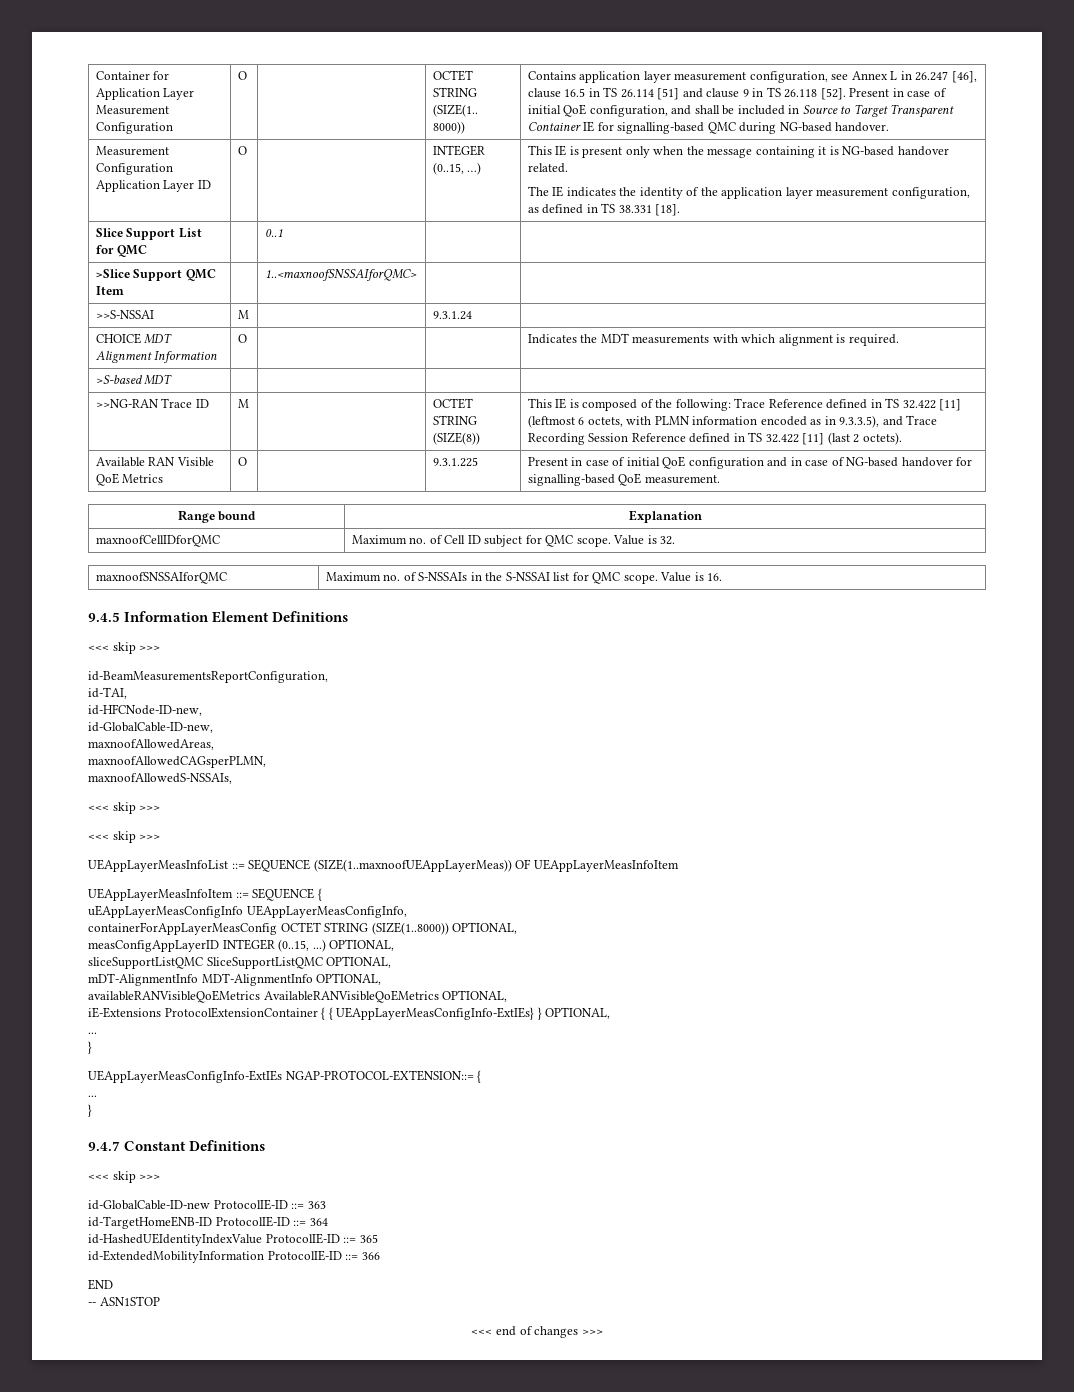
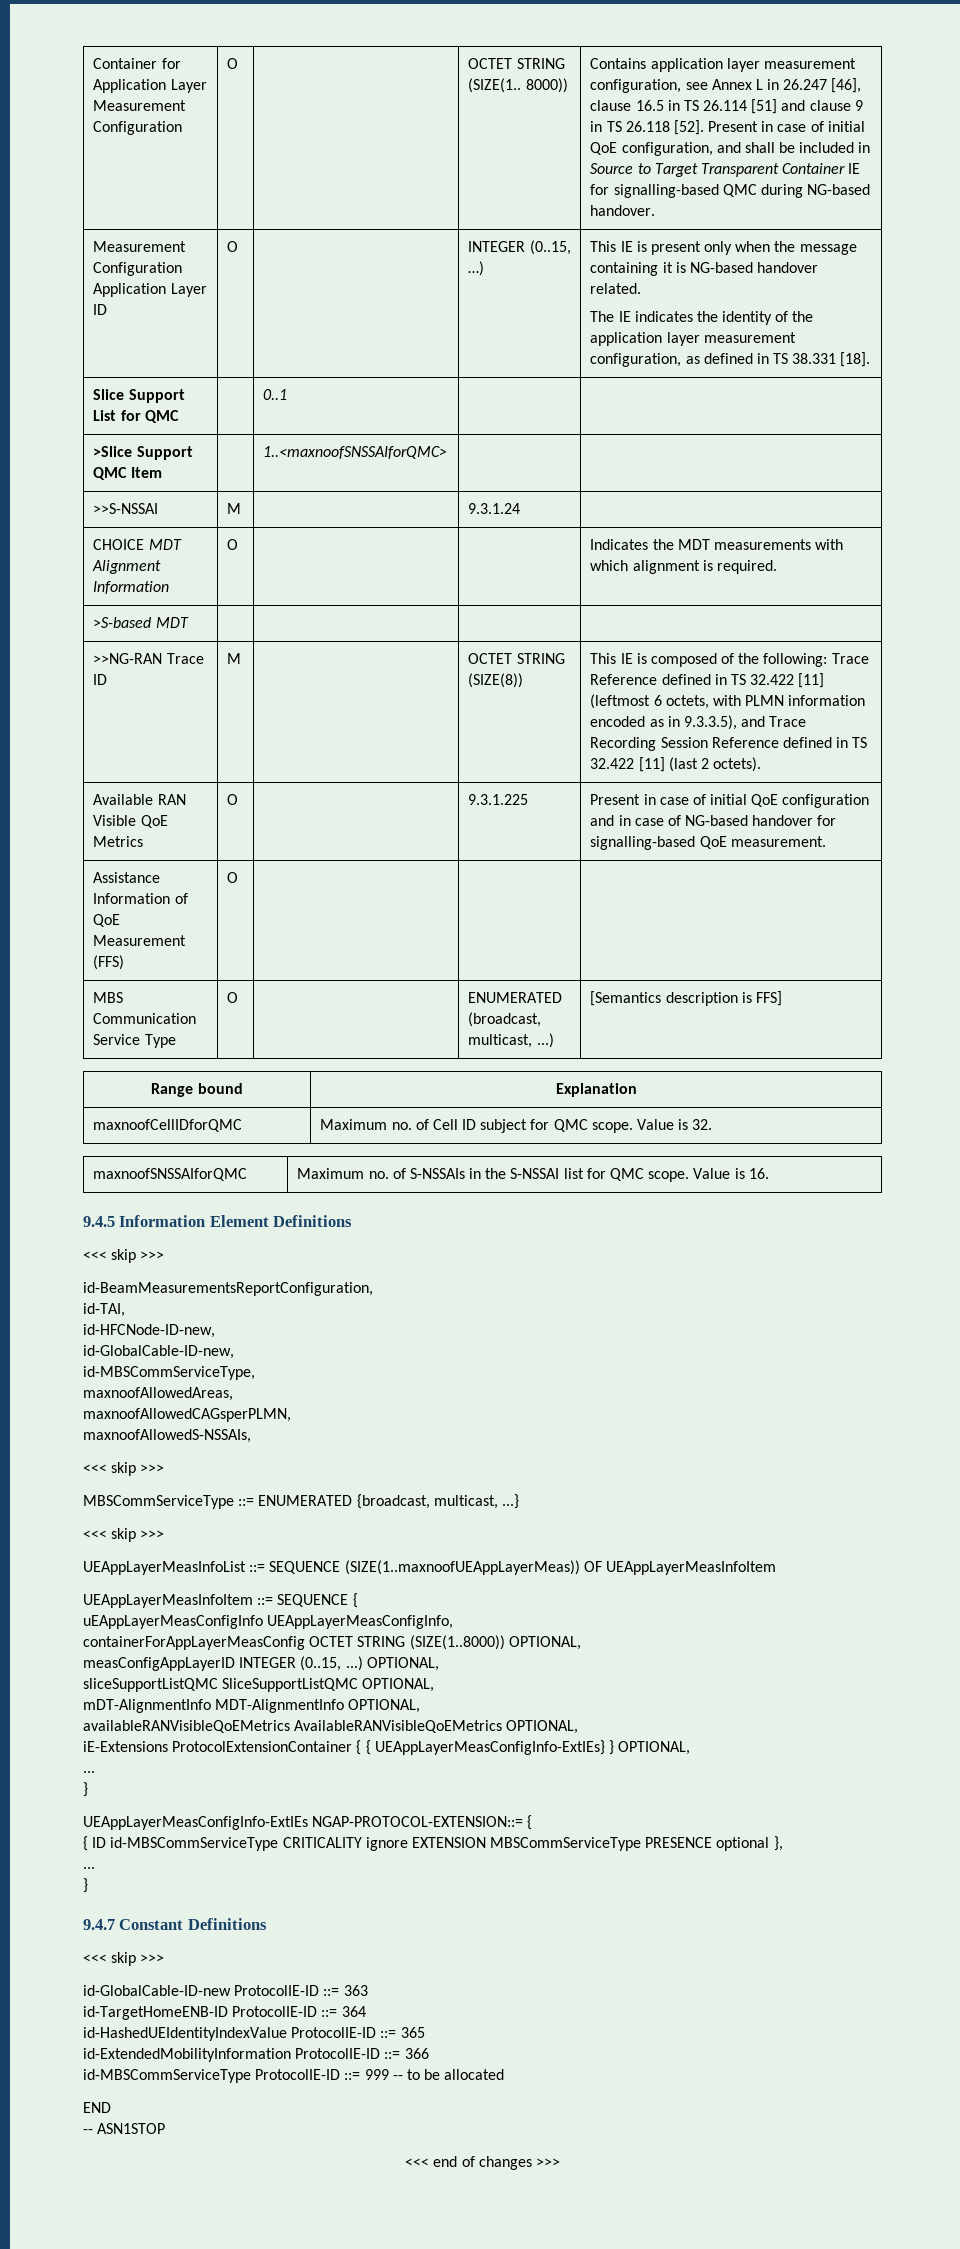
(720, 479) none -> [93,872,161,883] [93,893,188,904] [93,914,121,927] [93,935,187,946] [93,955,125,970] [227,872,239,883] [93,992,124,1003] [93,1013,197,1024] [93,1034,176,1048] [227,992,239,1003] [468,992,563,1003] [468,1012,542,1027] [468,1033,554,1048] [590,991,782,1006] // Assistance Information of QoE Measurement (FFS) | O | | | // MBS Communication Service Type | O | | ENUMERATED (broadcast, multicast, ...) | [Semantics description is FFS]
(213, 727) none -> [83,1366,255,1380] // id-MBSCommServiceType,
(161, 808) none -> [83,1494,519,1509] // MBSCommServiceType ::= ENUMERATED {broadcast, multicast, ...}
(482, 1076) none -> [83,1836,783,1851] // { ID id-MBSCommServiceType CRITICALITY ignore EXTENSION MBSCommServiceType PRESENCE optional },
(380, 1256) none -> [83,2069,505,2083] // id-MBSCommServiceType ProtocolIE-ID ::= 999 -- to be allocated

